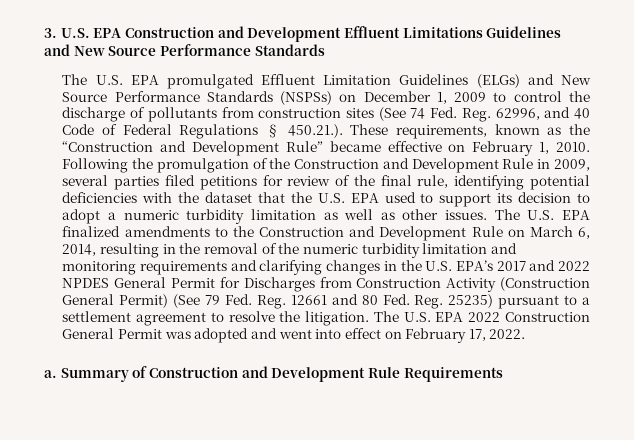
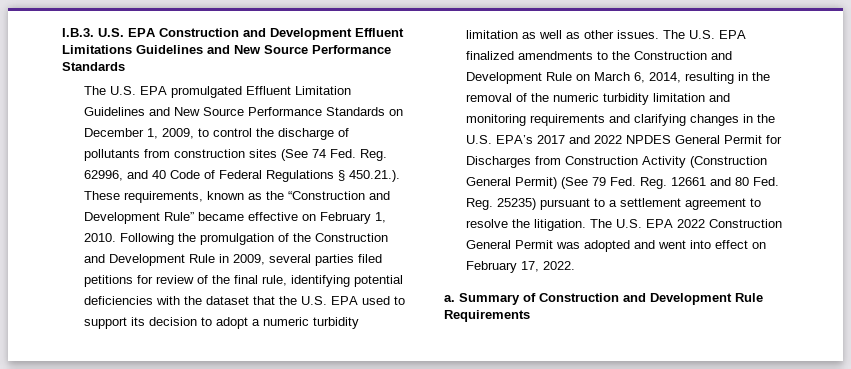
[44,28,57,38] 3. -> [62,28,94,37] I.B.3.
[476,74,591,88] [62,91,333,105] (ELGs) and New Source Performance Standards (NSPSs) -> [149,107,386,116] and New Source Performance Standards
[454,92,487,102] 2009 -> [162,128,195,139] 2009,

